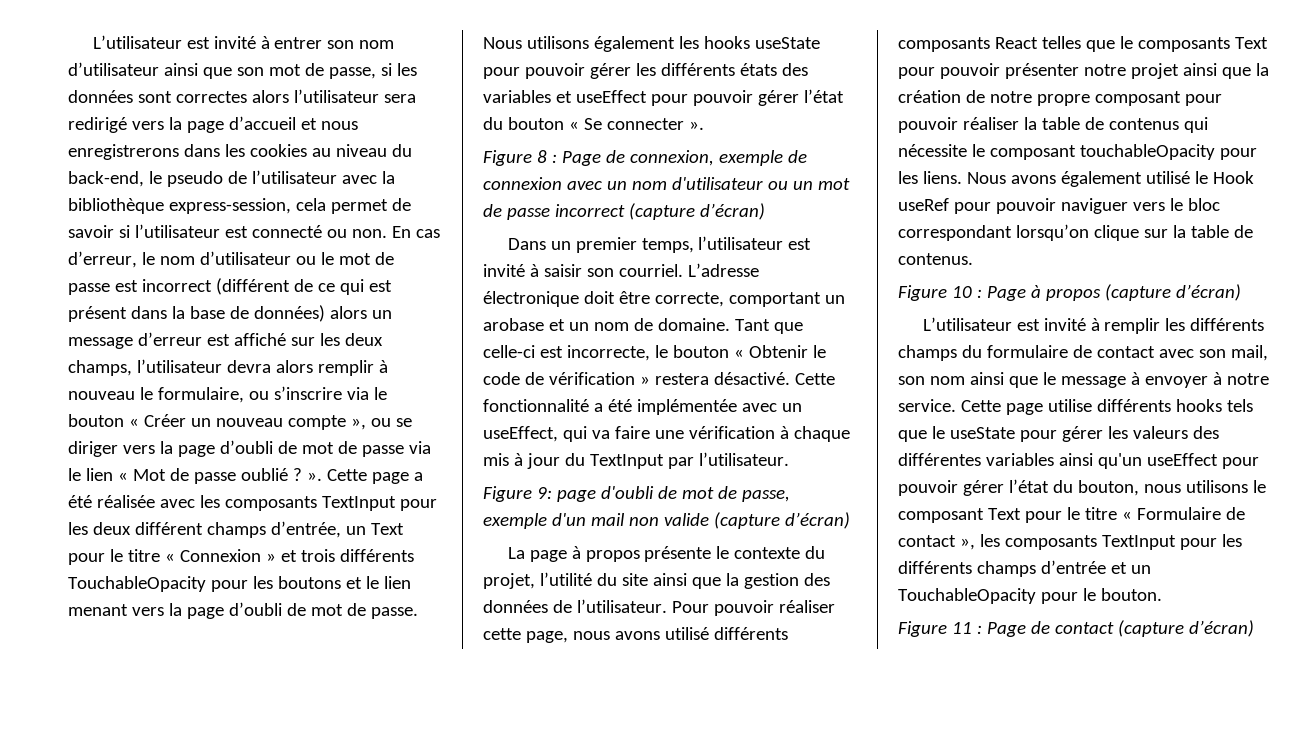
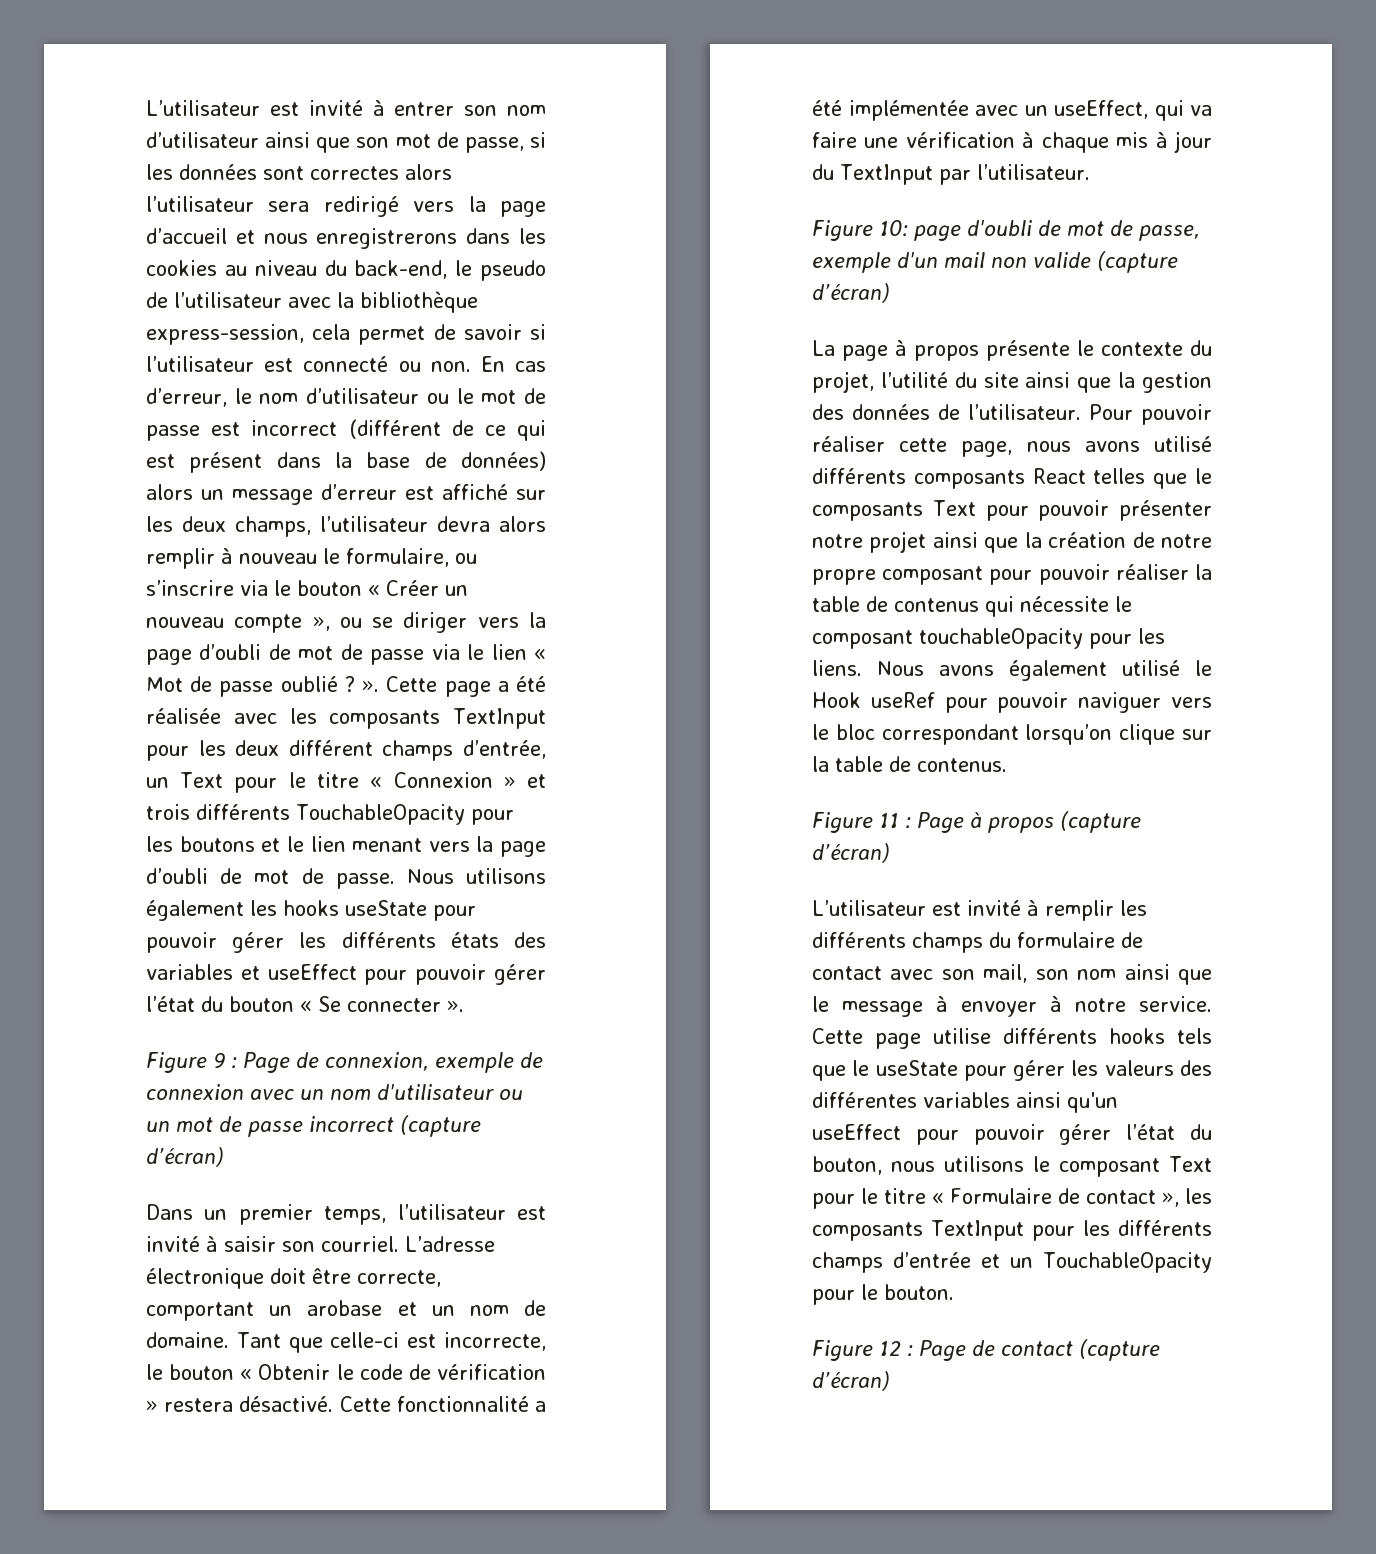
[536,150,547,163] 8 -> [213,1053,225,1068] 9
[536,487,552,499] 9: -> [879,220,908,237] 10:
[951,286,972,298] 10 -> [879,813,899,828] 11
[951,622,972,634] 11 -> [879,1341,901,1356] 12

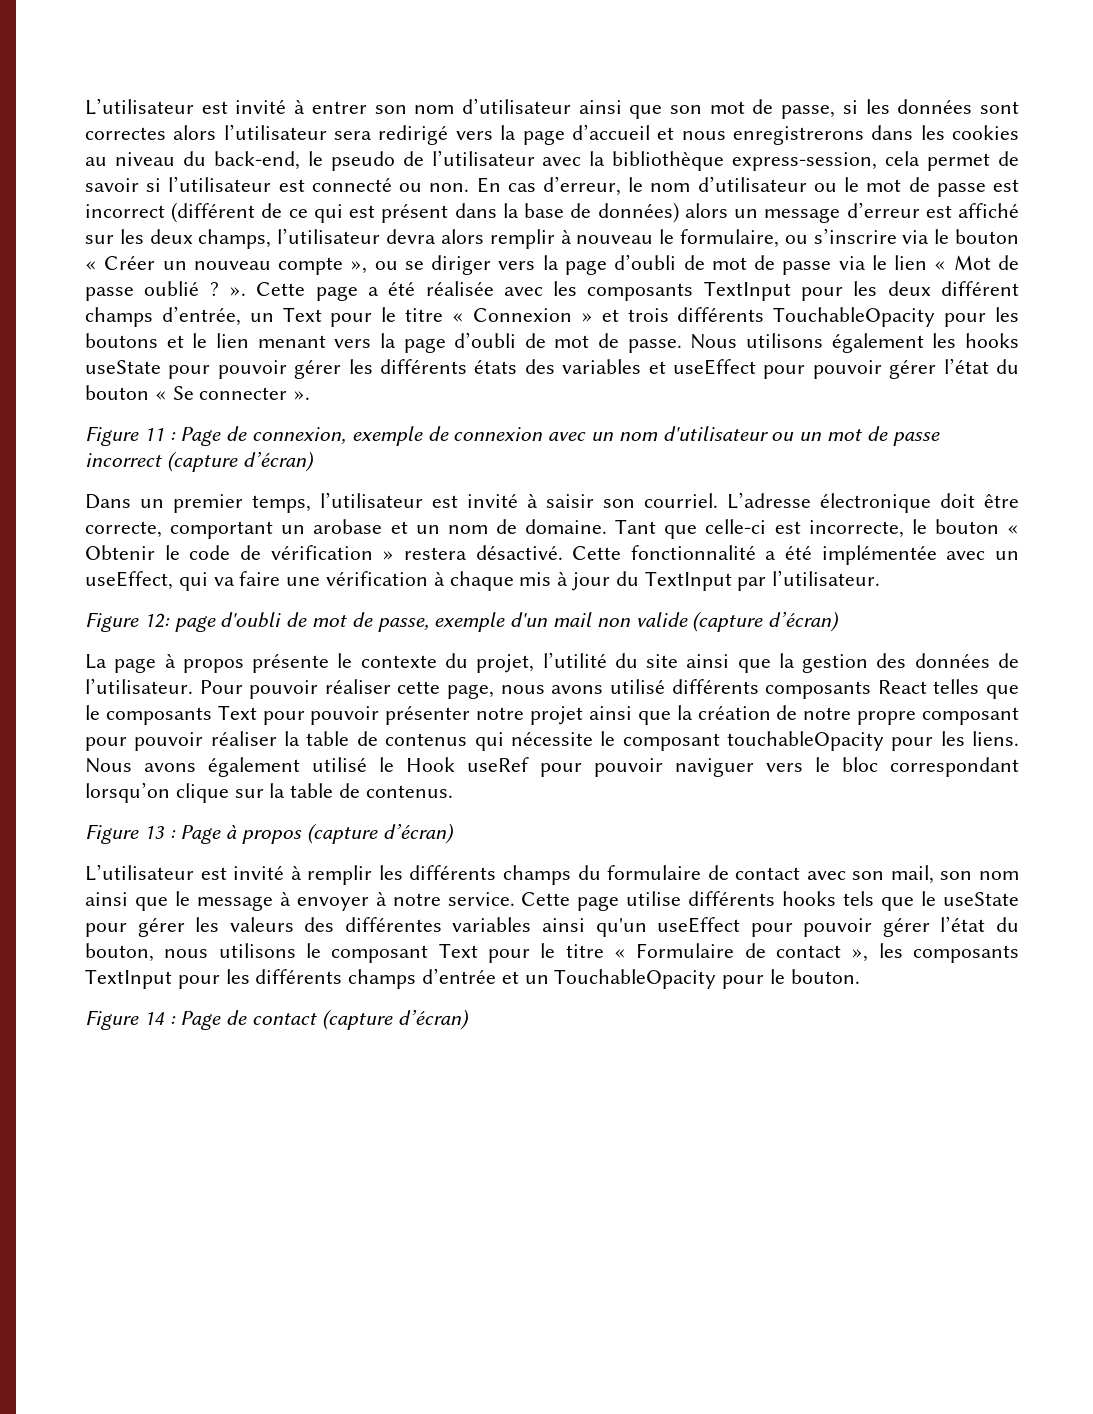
[213,1053,225,1068] 9 -> [143,427,164,441] 11
[879,220,908,237] 10: -> [143,613,170,628] 12:
[879,813,899,828] 11 -> [143,825,164,839] 13
[879,1341,901,1356] 12 -> [143,1011,165,1025] 14

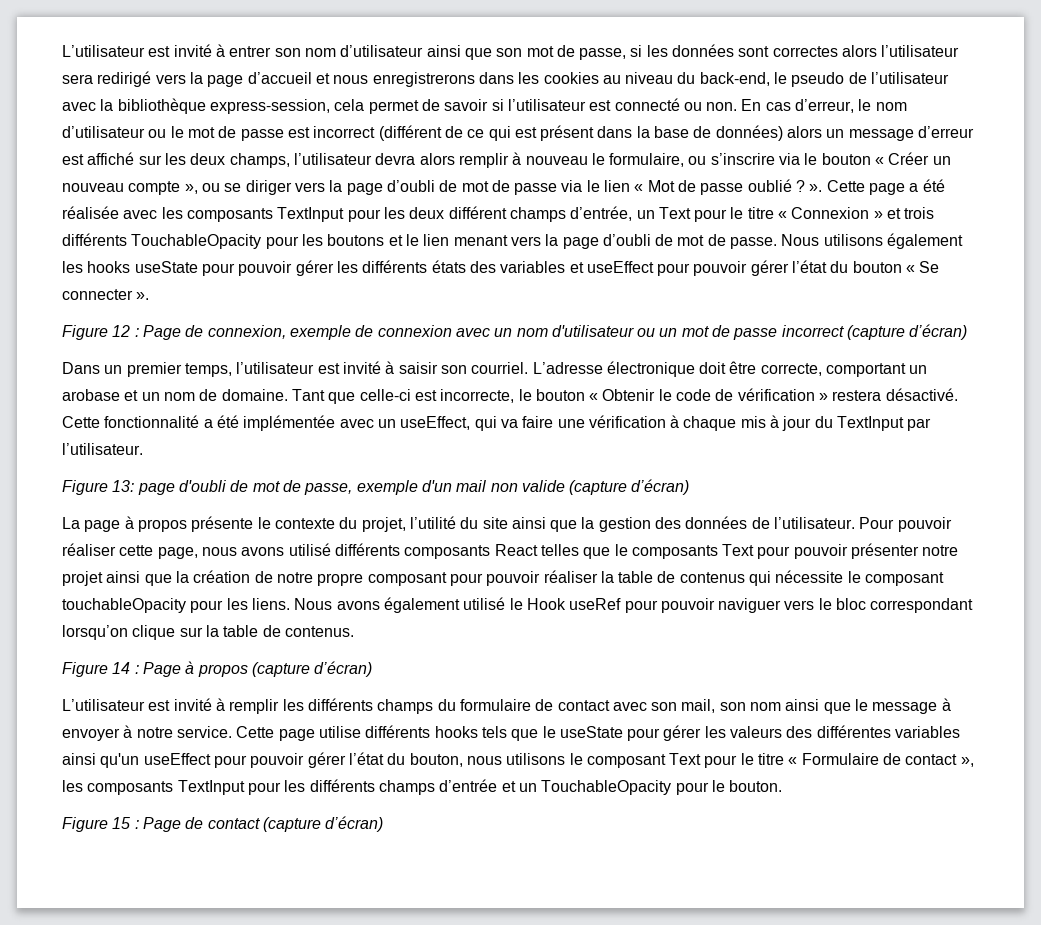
[143,427,164,441] 11 -> [112,325,131,337] 12
[143,613,170,628] 12: -> [112,480,135,492] 13:
[143,825,164,839] 13 -> [112,662,131,674] 14
[143,1011,165,1025] 14 -> [112,817,131,829] 15

